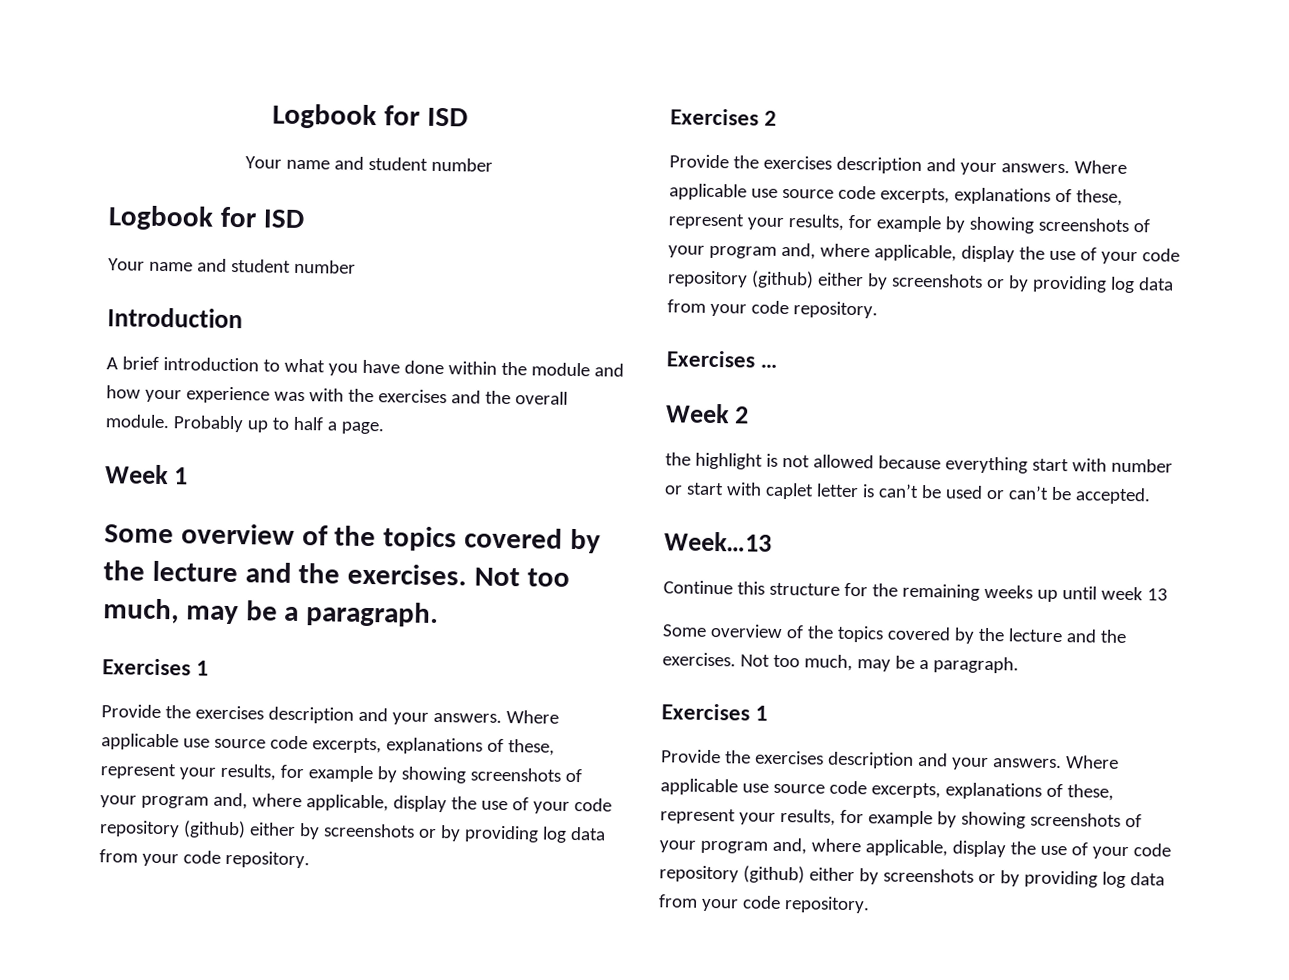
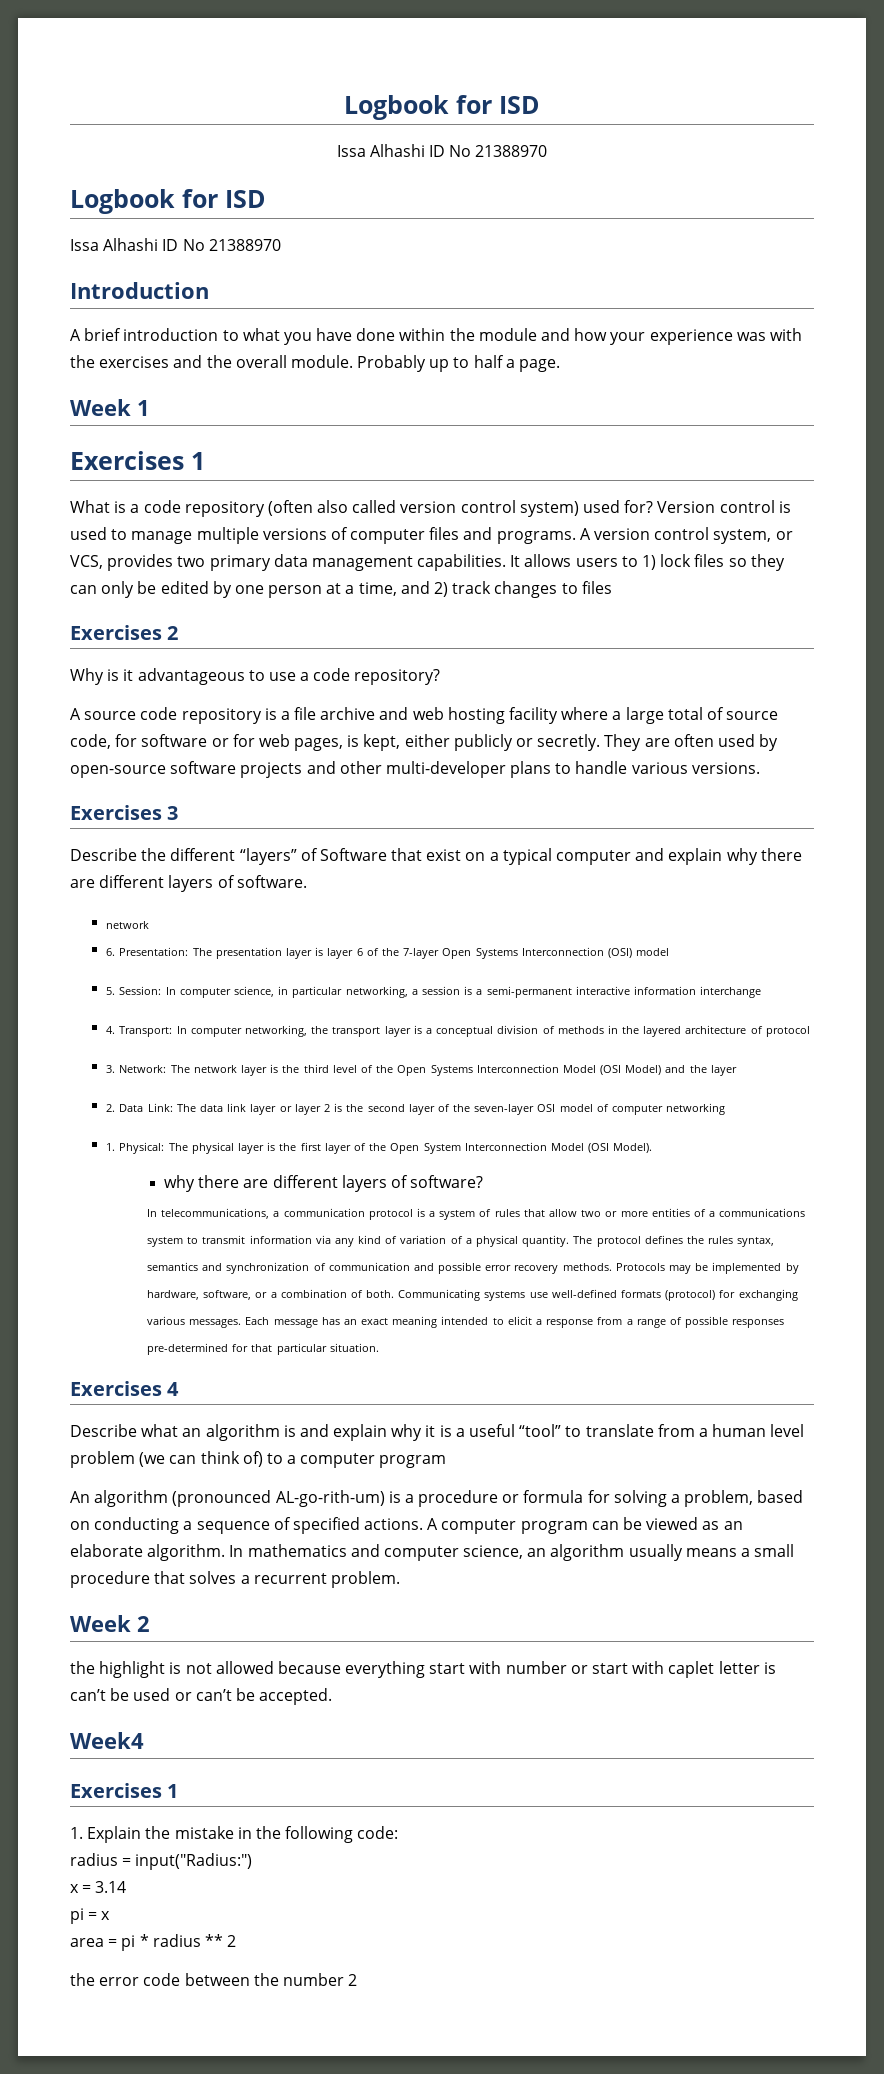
[272,103,468,130] [245,156,493,172] [108,205,305,231] [108,258,356,274] Logbook for ISD // Your name and student number // Logbook for ISD // Your name and student number -> [344,95,540,120] [336,144,548,157] [70,189,266,214] [70,238,281,251] Logbook for ISD // Issa Alhashi ID No 21388970 // Logbook for ISD // Issa Alhashi ID No 21388970
[104,523,601,554] [103,560,570,587] [103,598,440,628] [102,658,210,676] [101,704,559,725] [101,733,555,756] [100,763,582,784] [100,792,612,814] [99,820,606,843] [99,849,310,869] [670,108,778,126] [669,154,1127,176] [669,183,1123,206] [668,213,1150,234] [668,242,1180,265] [667,270,1174,294] [667,299,878,319] [666,350,778,368] Some overview of the topics covered by the lecture and the exercises. Not too much, may be a paragraph. // Exercises 1 // Provide the exercises description and your answers. Where applicable use source code excerpts, explanations of these, represent your results, for example by showing screenshots of your program and, where applicable, display the use of your code repository (github) either by screenshots or by providing log data from your code repository. // Exercises 2 // Provide the exercises description and your answers. Where applicable use source code excerpts, explanations of these, represent your results, for example by showing screenshots of your program and, where applicable, display the use of your code repository (github) either by screenshots or by providing log data from your code repository. // Exercises … -> [70,451,205,470] [70,500,791,517] [70,527,793,544] [70,554,785,571] [70,581,612,598] [70,625,179,640] [70,668,441,685] [70,707,779,724] [70,734,779,751] [70,761,760,778] [70,805,179,820] [70,848,802,865] [70,875,307,892] [106,921,150,929] [106,947,670,959] [106,986,762,998] [106,1025,810,1037] [106,1064,737,1076] [106,1103,726,1115] [106,1142,653,1154] [164,1175,484,1192] [146,1208,806,1220] [146,1235,775,1247] [146,1262,799,1274] [146,1289,798,1301] [146,1316,785,1328] [146,1343,379,1355] [70,1381,180,1396] [70,1424,805,1441] [70,1451,447,1468] [70,1490,804,1507] [70,1517,743,1534] [70,1544,795,1561] [70,1571,400,1588] Exercises 1 // What is a code repository (often also called version control system) used for? Version control is used to manage multiple versions of computer files and programs. A version control system, or VCS, provides two primary data management capabilities. It allows users to 1) lock files so they can only be edited by one person at a time, and 2) track changes to files // Exercises 2 // Why is it advantageous to use a code repository? // A source code repository is a file archive and web hosting facility where a large total of source code, for software or for web pages, is kept, either publicly or secretly. They are often used by open-source software projects and other multi-developer plans to handle various versions. // Exercises 3 // Describe the different “layers” of Software that exist on a typical computer and explain why there are different layers of software. // network // 6. Presentation: The presentation layer is layer 6 of the 7-layer Open Systems Interconnection (OSI) model // 5. Session: In computer science, in particular networking, a session is a semi-permanent interactive information interchange // 4. Transport: In computer networking, the transport layer is a conceptual division of methods in the layered architecture of protocol // 3. Network: The network layer is the third level of the Open Systems Interconnection Model (OSI Model) and the layer // 2. Data Link: The data link layer or layer 2 is the second layer of the seven-layer OSI model of computer networking // 1. Physical: The physical layer is the first layer of the Open System Interconnection Model (OSI Model). // why there are different layers of software? // In telecommunications, a communication protocol is a system of rules that allow two or more entities of a communications system to transmit information via any kind of variation of a physical quantity. The protocol defines the rules syntax, semantics and synchronization of communication and possible error recovery methods. Protocols may be implemented by hardware, software, or a combination of both. Communicating systems use well-defined formats (protocol) for exchanging various messages. Each message has an exact meaning intended to elicit a response from a range of possible responses pre-determined for that particular situation. // Exercises 4 // Describe what an algorithm is and explain why it is a useful “tool” to translate from a human level problem (we can think of) to a computer program // An algorithm (pronounced AL-go-rith-um) is a procedure or formula for solving a problem, based on conducting a sequence of specified actions. A computer program can be viewed as an elaborate algorithm. In mathematics and computer science, an algorithm usually means a small procedure that solves a recurrent problem.
[664,531,772,552] [663,580,1168,602] [662,623,1127,644] [662,652,1019,674] [661,703,769,721] [661,749,1119,771] [660,778,1114,801] [660,808,1142,829] [659,837,1171,860] [659,865,1165,889] [658,894,870,914] Week…13 // Continue this structure for the remaining weeks up until week 13 // Some overview of the topics covered by the lecture and the exercises. Not too much, may be a paragraph. // Exercises 1 // Provide the exercises description and your answers. Where applicable use source code excerpts, explanations of these, represent your results, for example by showing screenshots of your program and, where applicable, display the use of your code repository (github) either by screenshots or by providing log data from your code repository. -> [70,1732,144,1749] [70,1783,179,1798] [70,1826,399,1843] [70,1853,253,1870] [70,1881,127,1893] [70,1908,111,1924] [70,1934,237,1951] [70,1973,358,1986] Week4 // Exercises 1 // 1. Explain the mistake in the following code: // radius = input("Radius:") // x = 3.14 // pi = x // area = pi * radius ** 2 // the error code between the number 2

